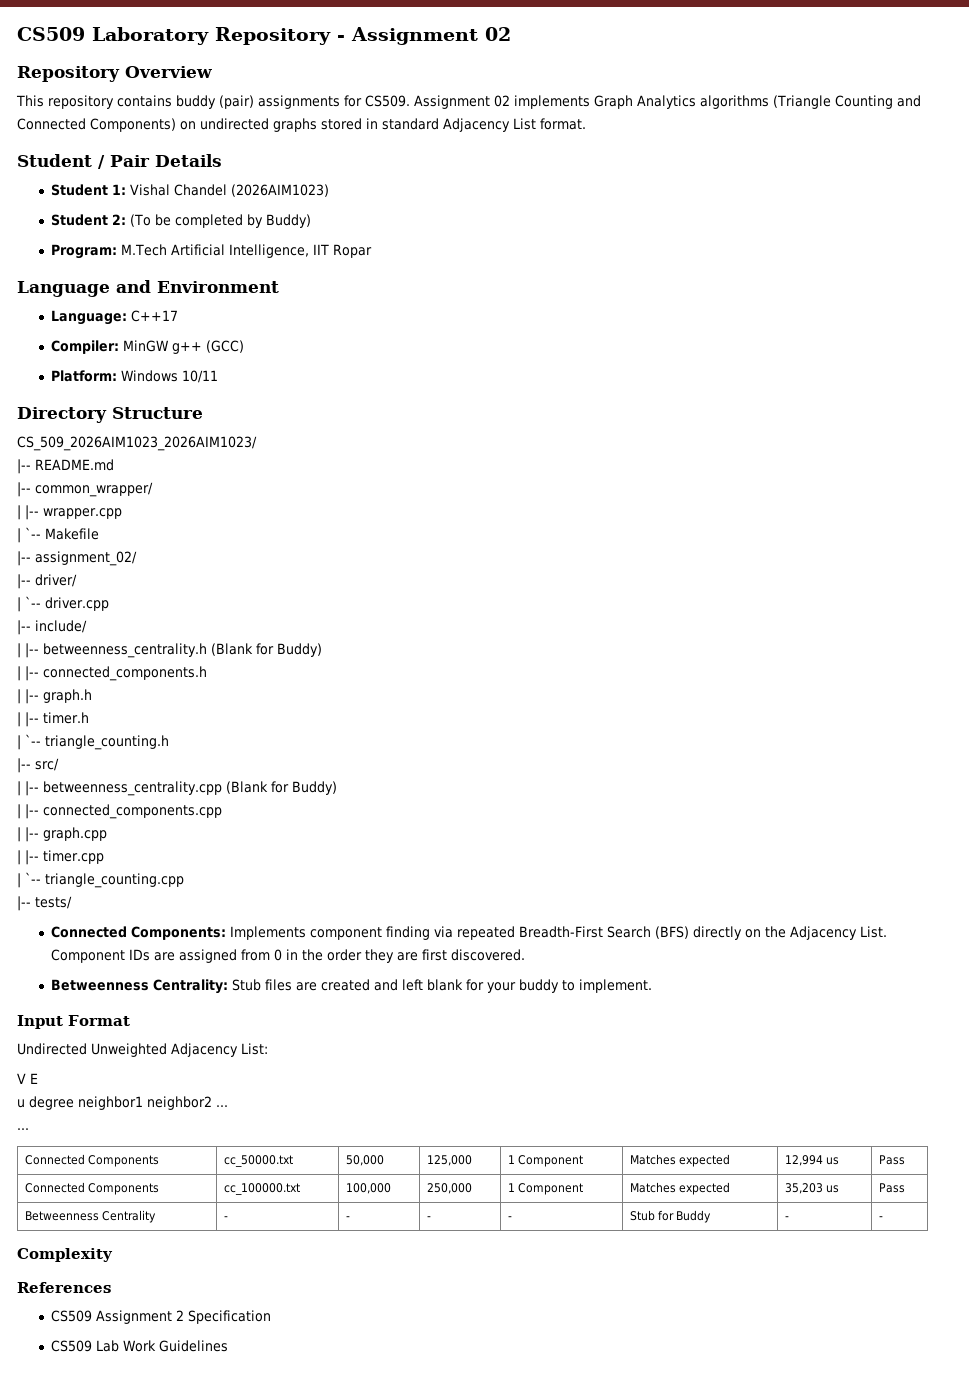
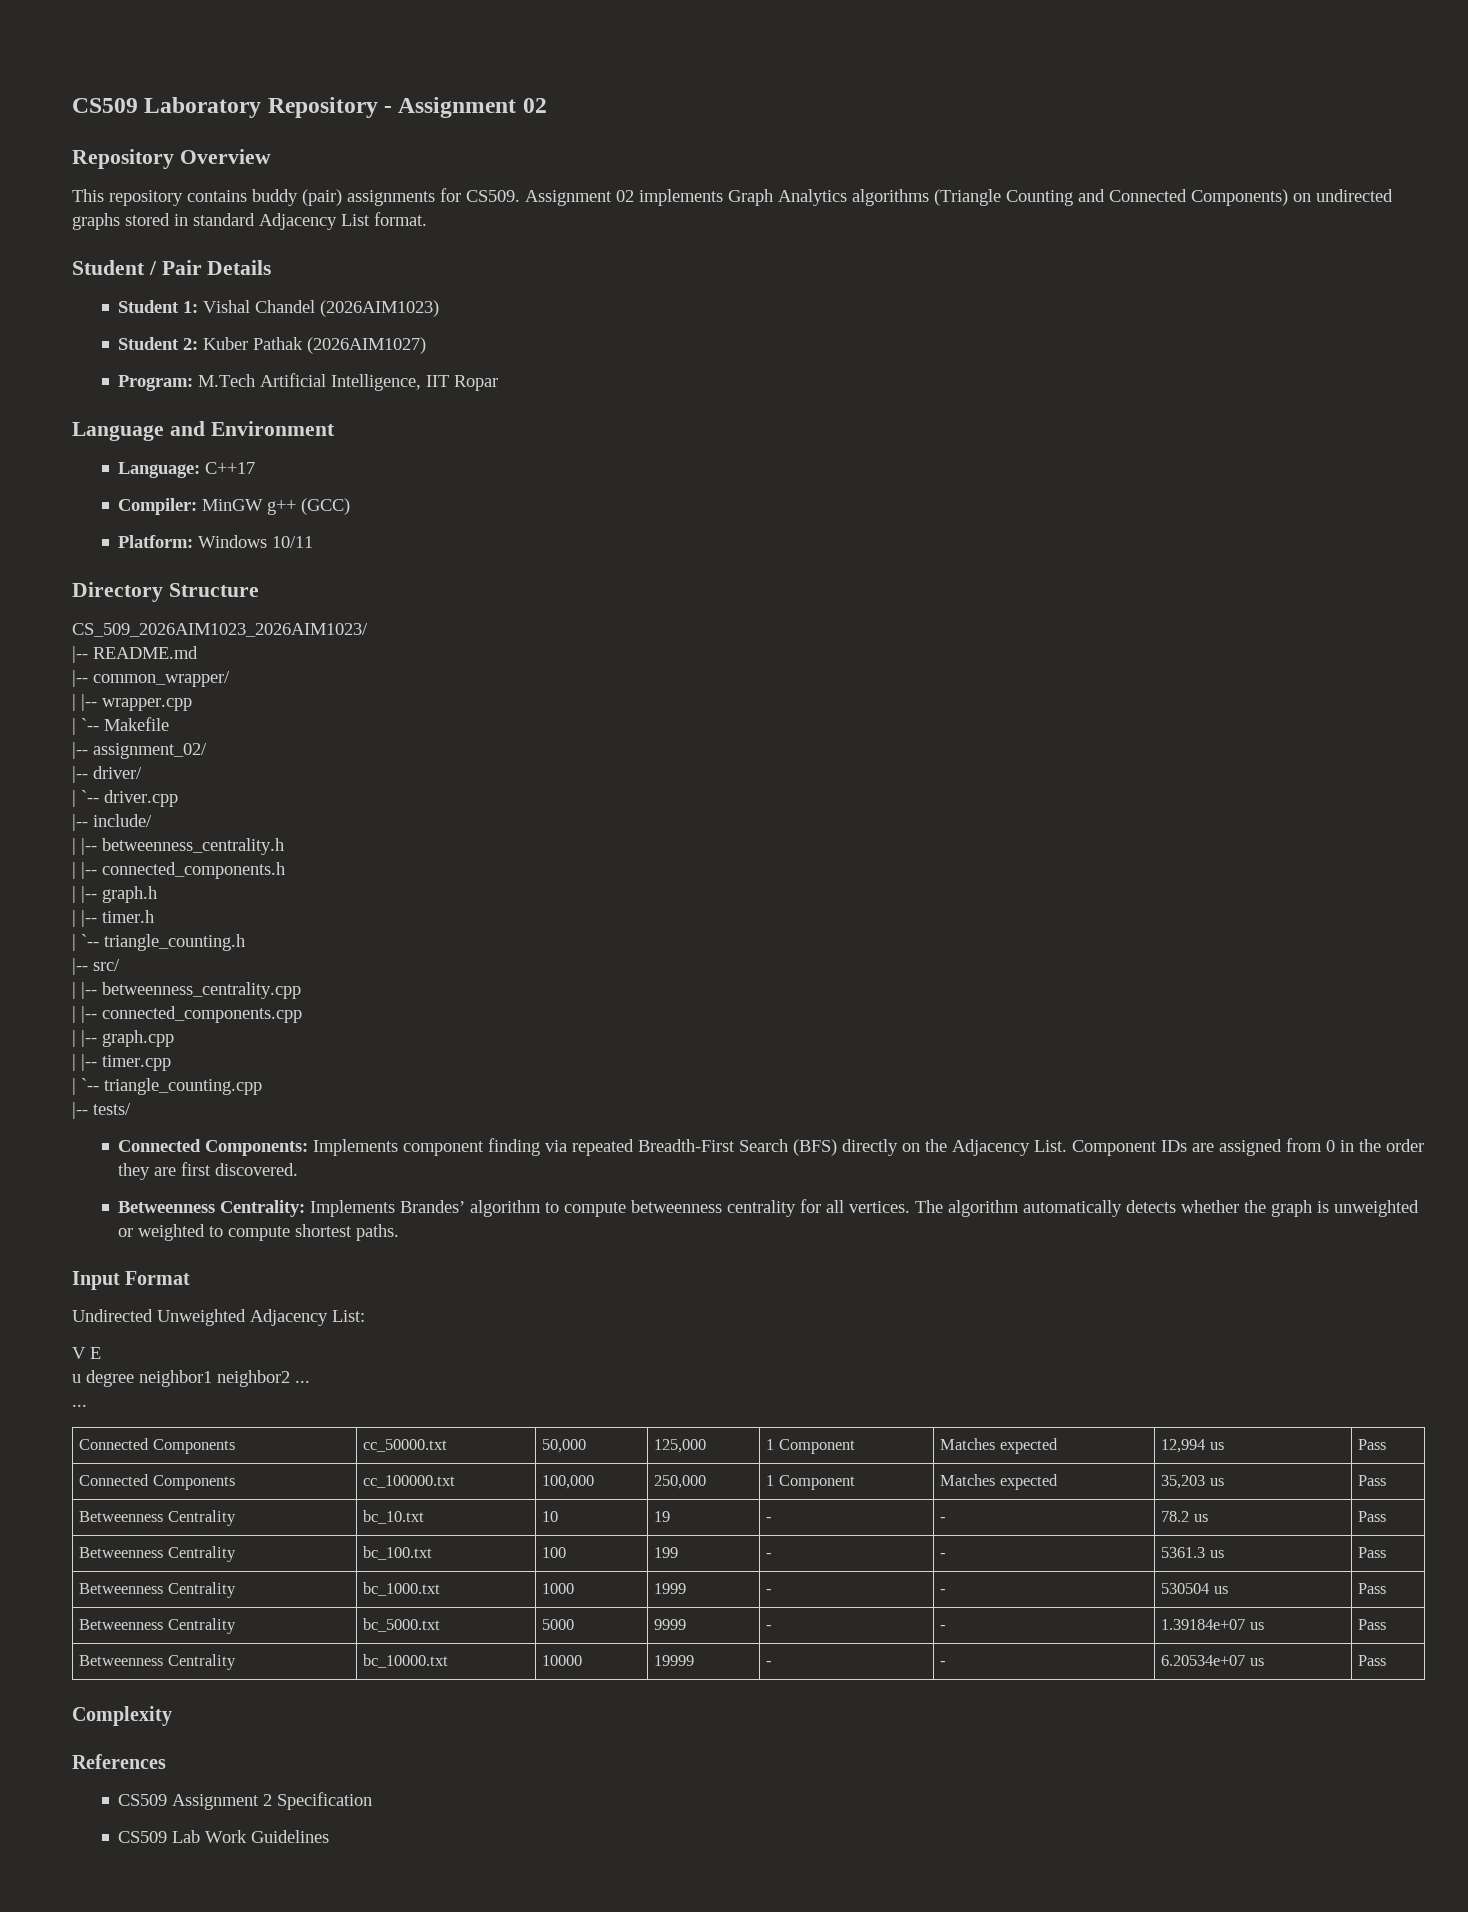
[130,214,312,228] (To be completed by Buddy) -> [203,337,427,354] Kuber Pathak (2026AIM1027)
[210,643,322,657] (Blank for Buddy) -> (284, 846) none
[225,781,337,795] (Blank for Buddy) -> (301, 990) none
[232,979,653,993] Stub files are created and left blank for your buddy to implement. -> [310,1199,1420,1217] [118,1224,400,1241] Implements Brandes’ algorithm to compute betweenness centrality for all vertices. The algorithm automatically detects whether the graph is unweighted or weighted to compute shortest paths.
[223,1216,228,1220] [345,1216,350,1220] [426,1216,431,1220] [507,1216,512,1220] [629,1210,712,1223] [784,1216,789,1220] [878,1216,883,1220] - | - | - | - | Stub for Buddy | - | - -> [363,1510,425,1524] [542,1511,559,1522] [654,1511,671,1522] [766,1517,773,1522] [940,1517,947,1522] [1161,1511,1208,1522] [1358,1511,1387,1522] [79,1546,236,1562] [363,1546,433,1560] [542,1547,567,1558] [654,1547,679,1558] [766,1553,773,1558] [940,1553,947,1558] [1161,1547,1224,1558] [1358,1547,1387,1558] [79,1582,236,1598] [363,1582,441,1596] [542,1583,575,1594] [654,1583,687,1594] [766,1589,773,1594] [940,1589,947,1594] [1161,1583,1228,1594] [1358,1583,1387,1594] [79,1618,236,1634] [363,1618,441,1632] [542,1619,575,1630] [654,1619,687,1630] [766,1625,773,1630] [940,1625,947,1630] [1161,1619,1264,1630] [1358,1619,1387,1630] [79,1654,236,1670] [363,1654,449,1668] [542,1655,583,1666] [654,1655,695,1666] [766,1661,773,1666] [940,1661,947,1666] [1161,1655,1264,1666] [1358,1655,1387,1666] bc_10.txt | 10 | 19 | - | - | 78.2 us | Pass // Betweenness Centrality | bc_100.txt | 100 | 199 | - | - | 5361.3 us | Pass // Betweenness Centrality | bc_1000.txt | 1000 | 1999 | - | - | 530504 us | Pass // Betweenness Centrality | bc_5000.txt | 5000 | 9999 | - | - | 1.39184e+07 us | Pass // Betweenness Centrality | bc_10000.txt | 10000 | 19999 | - | - | 6.20534e+07 us | Pass

